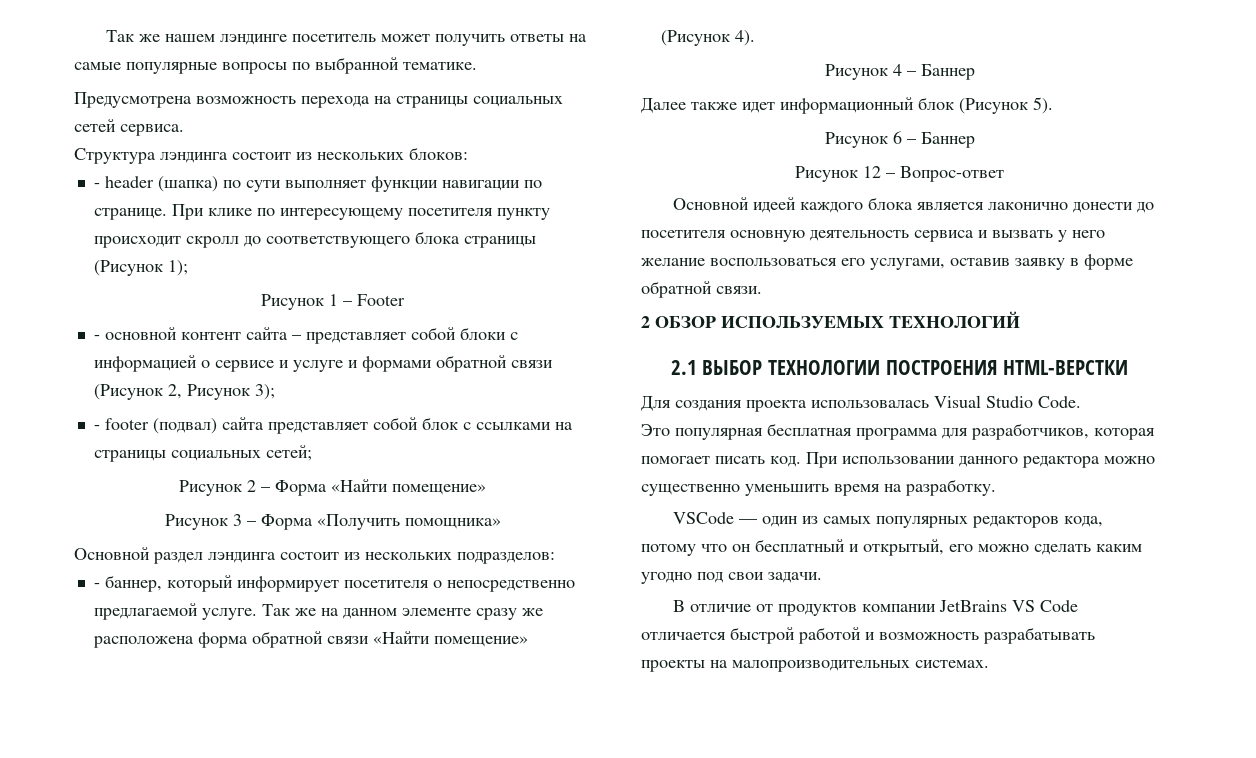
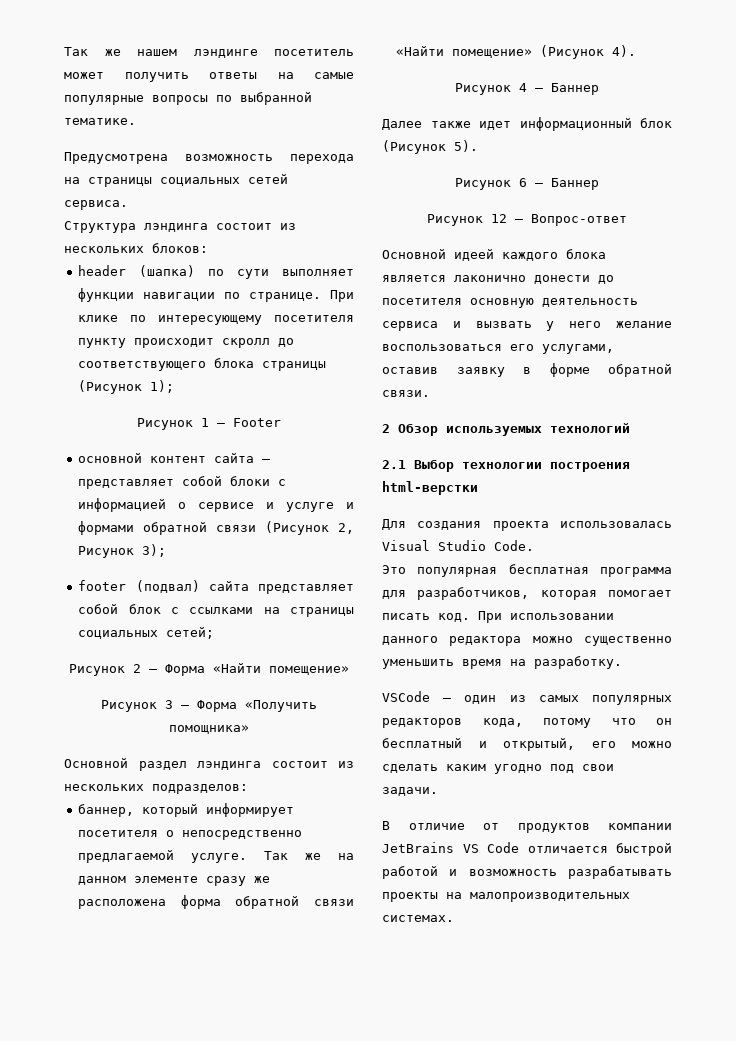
[93,183,100,188] - -> (208, 248) none
[93,335,100,340] - -> (281, 422) none
[93,425,100,430] - -> (167, 550) none
[93,583,100,588] - -> (248, 789) none
[655,311,1020,329] [670,360,1129,375] ОБЗОР ИСПОЛЬЗУЕМЫХ ТЕХНОЛОГИЙ // 2.1 ВЫБОР ТЕХНОЛОГИИ ПОСТРОЕНИЯ HTML-ВЕРСТКИ -> [398,423,630,436] [382,459,630,472] [382,481,478,495] Обзор используемых технологий // 2.1 Выбор технологии построения html-верстки

